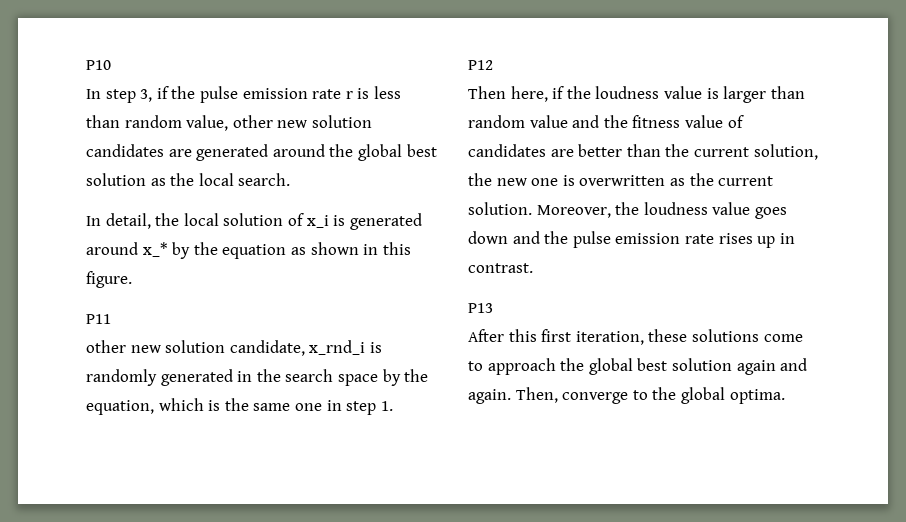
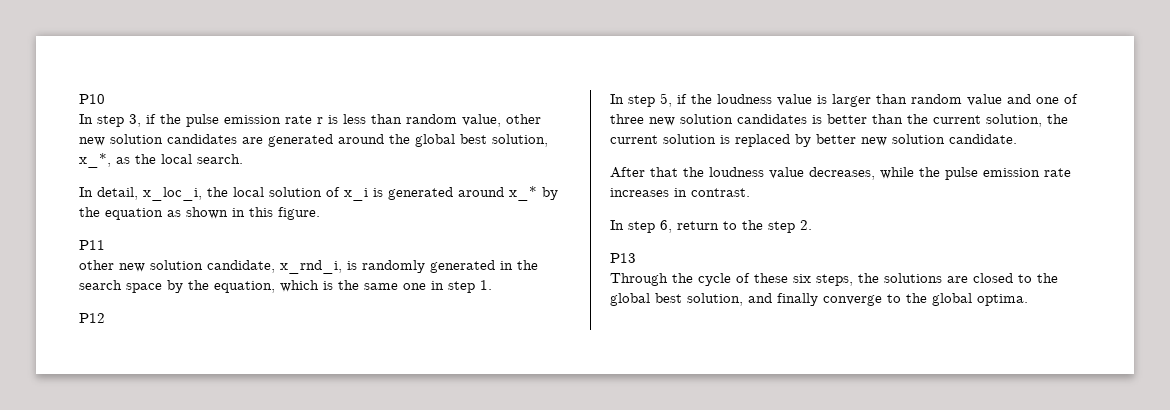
[86,173,146,186] solution -> [492,134,548,147] [79,153,111,168] solution, x_*,
(151, 221) none -> [143,187,202,201] x_loc_i,
[309,340,366,355] x_rnd_i -> [280,260,342,274] x_rnd_i,
[468,86,548,102] Then here, -> [610,93,672,107] In step 5,
[603,115,744,128] [468,144,574,157] the fitness value of candidates are -> [1036,94,1078,104] [610,114,822,126] one of three new solution candidates is
[496,173,774,186] [468,202,787,219] [468,231,776,248] new one is overwritten as the current solution. Moreover, the loudness value goes down and the pulse emission rate rises up -> [610,134,1017,147] [610,167,1071,180] [610,188,669,197] current solution is replaced by better new solution candidate. // After that the loudness value decreases, while the pulse emission rate increases
[468,303,493,313] [468,329,803,345] [468,358,808,375] [468,387,558,404] P13 // After this first iteration, these solutions come to approach the global best solution again and again. Then, -> [610,220,812,233] [610,253,636,263] [610,273,1058,286] [610,293,818,306] In step 6, return to the step 2. // P13 // Through the cycle of these six steps, the solutions are closed to the global best solution, and finally

